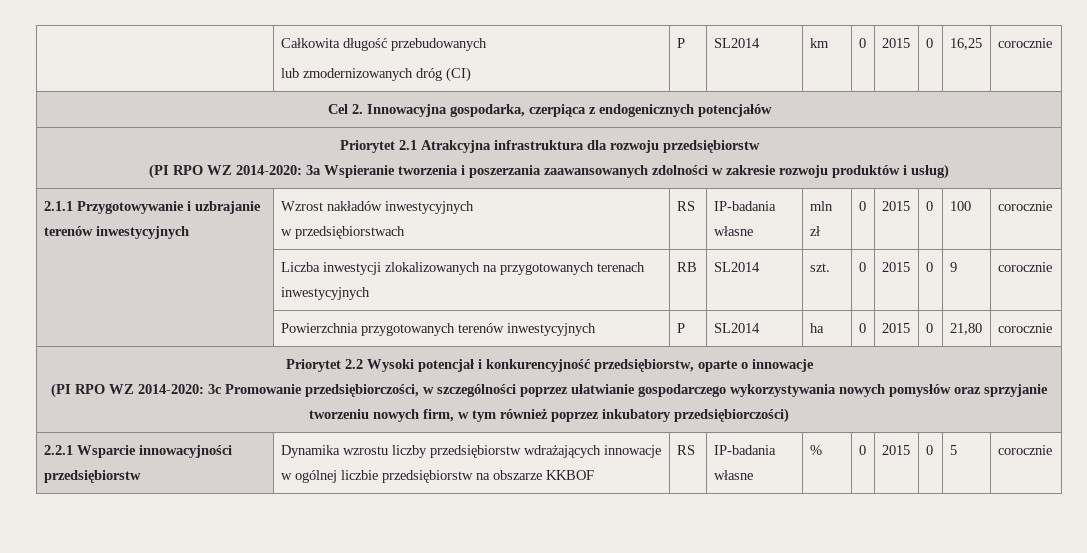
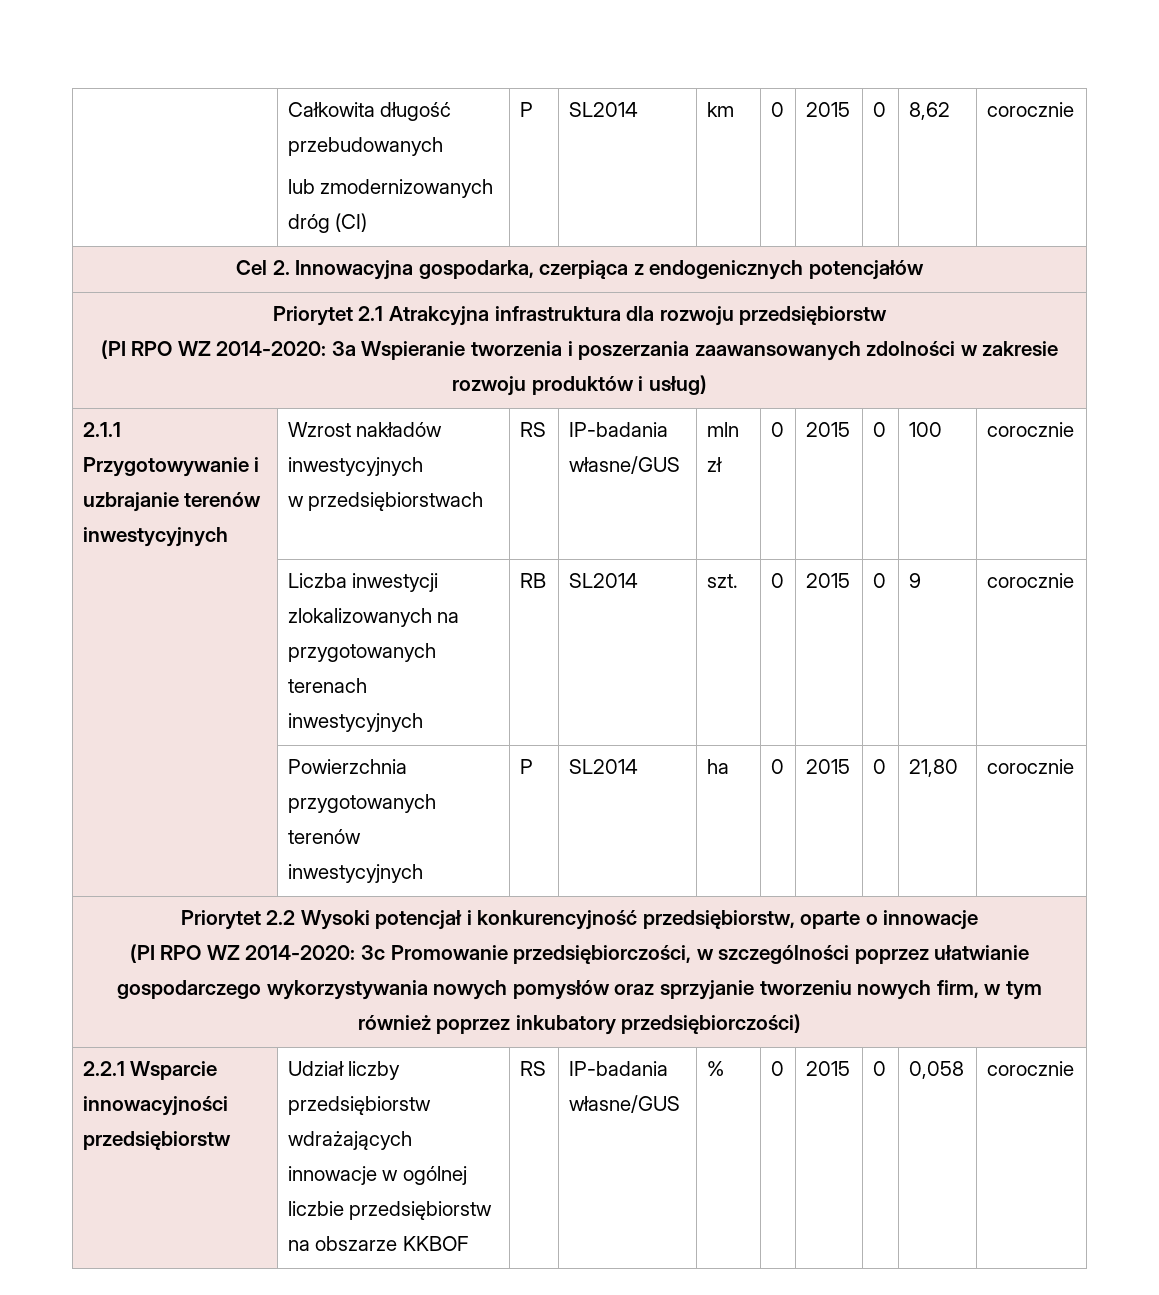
[949,38,982,50] 16,25 -> [908,102,950,120] 8,62
[713,226,753,236] własne -> [568,456,680,474] własne/GUS
[280,445,388,458] Dynamika wzrostu -> [287,1061,344,1076] Udział
[713,470,753,480] własne -> [568,1095,680,1113] własne/GUS
[949,445,957,455] 5 -> [908,1061,964,1079] 0,058

